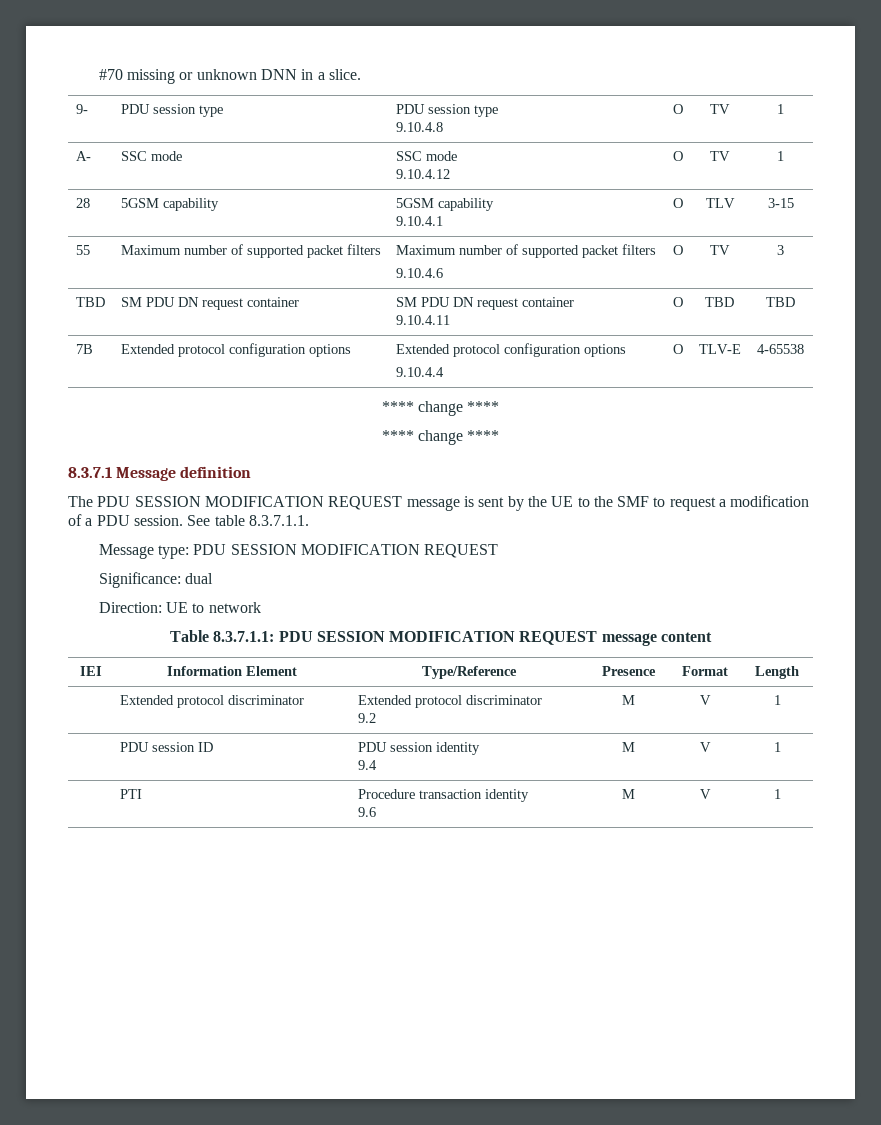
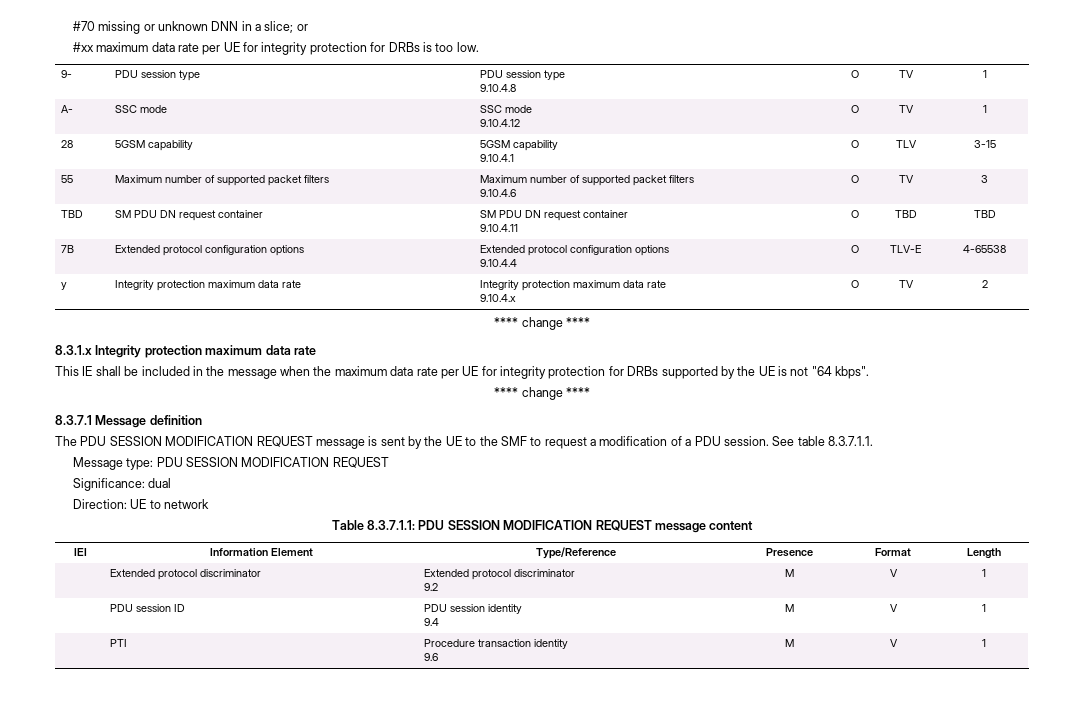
[328,69,361,80] slice. -> [264,21,308,33] [72,42,479,55] slice; or // #xx maximum data rate per UE for integrity protection for DRBs is too low.
[381,401,500,416] // **** change **** -> [60,282,67,290] [114,280,301,291] [479,280,666,291] [479,294,516,302] [850,280,859,288] [898,280,914,288] [981,280,988,288] [494,317,590,330] [55,345,316,358] [55,366,870,379] // y | Integrity protection maximum data rate | Integrity protection maximum data rate // 9.10.4.x | O | TV | 2 // **** change **** // 8.3.1.x Integrity protection maximum data rate // This IE shall be included in the message when the maximum data rate per UE for integrity protection for DRBs supported by the UE is not "64 kbps".

